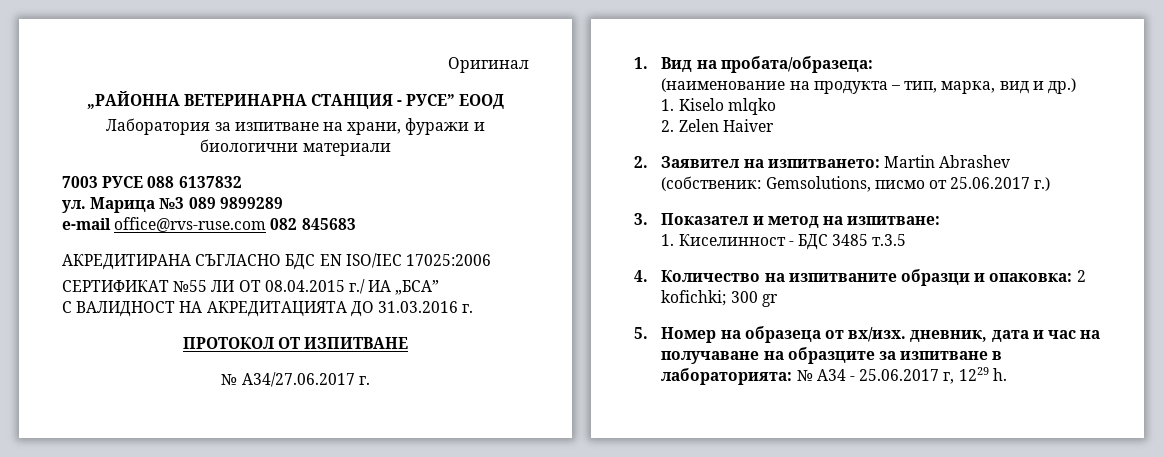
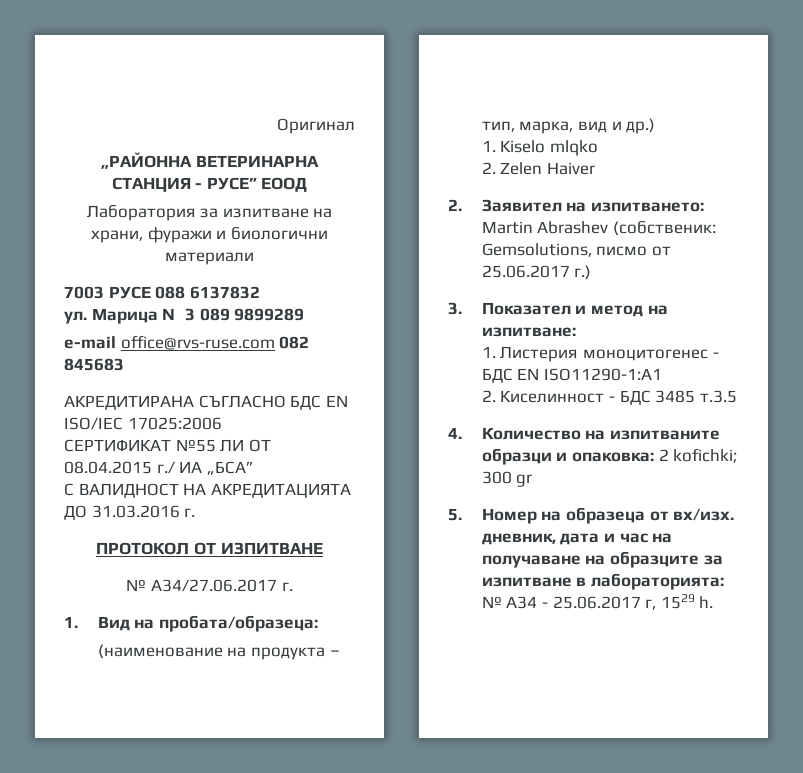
(675, 240) none -> [500,346,719,362] [481,368,662,383] [481,390,496,402] Листерия моноцитогенес - БДС EN ISO11290-1:A1 // 2.
[958,367,989,381] 1229 -> [660,594,695,609] 1529

